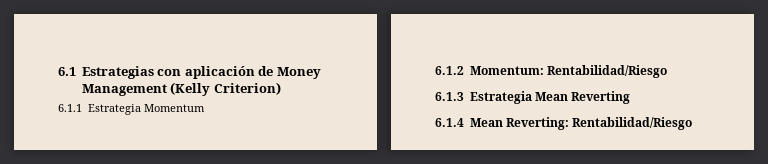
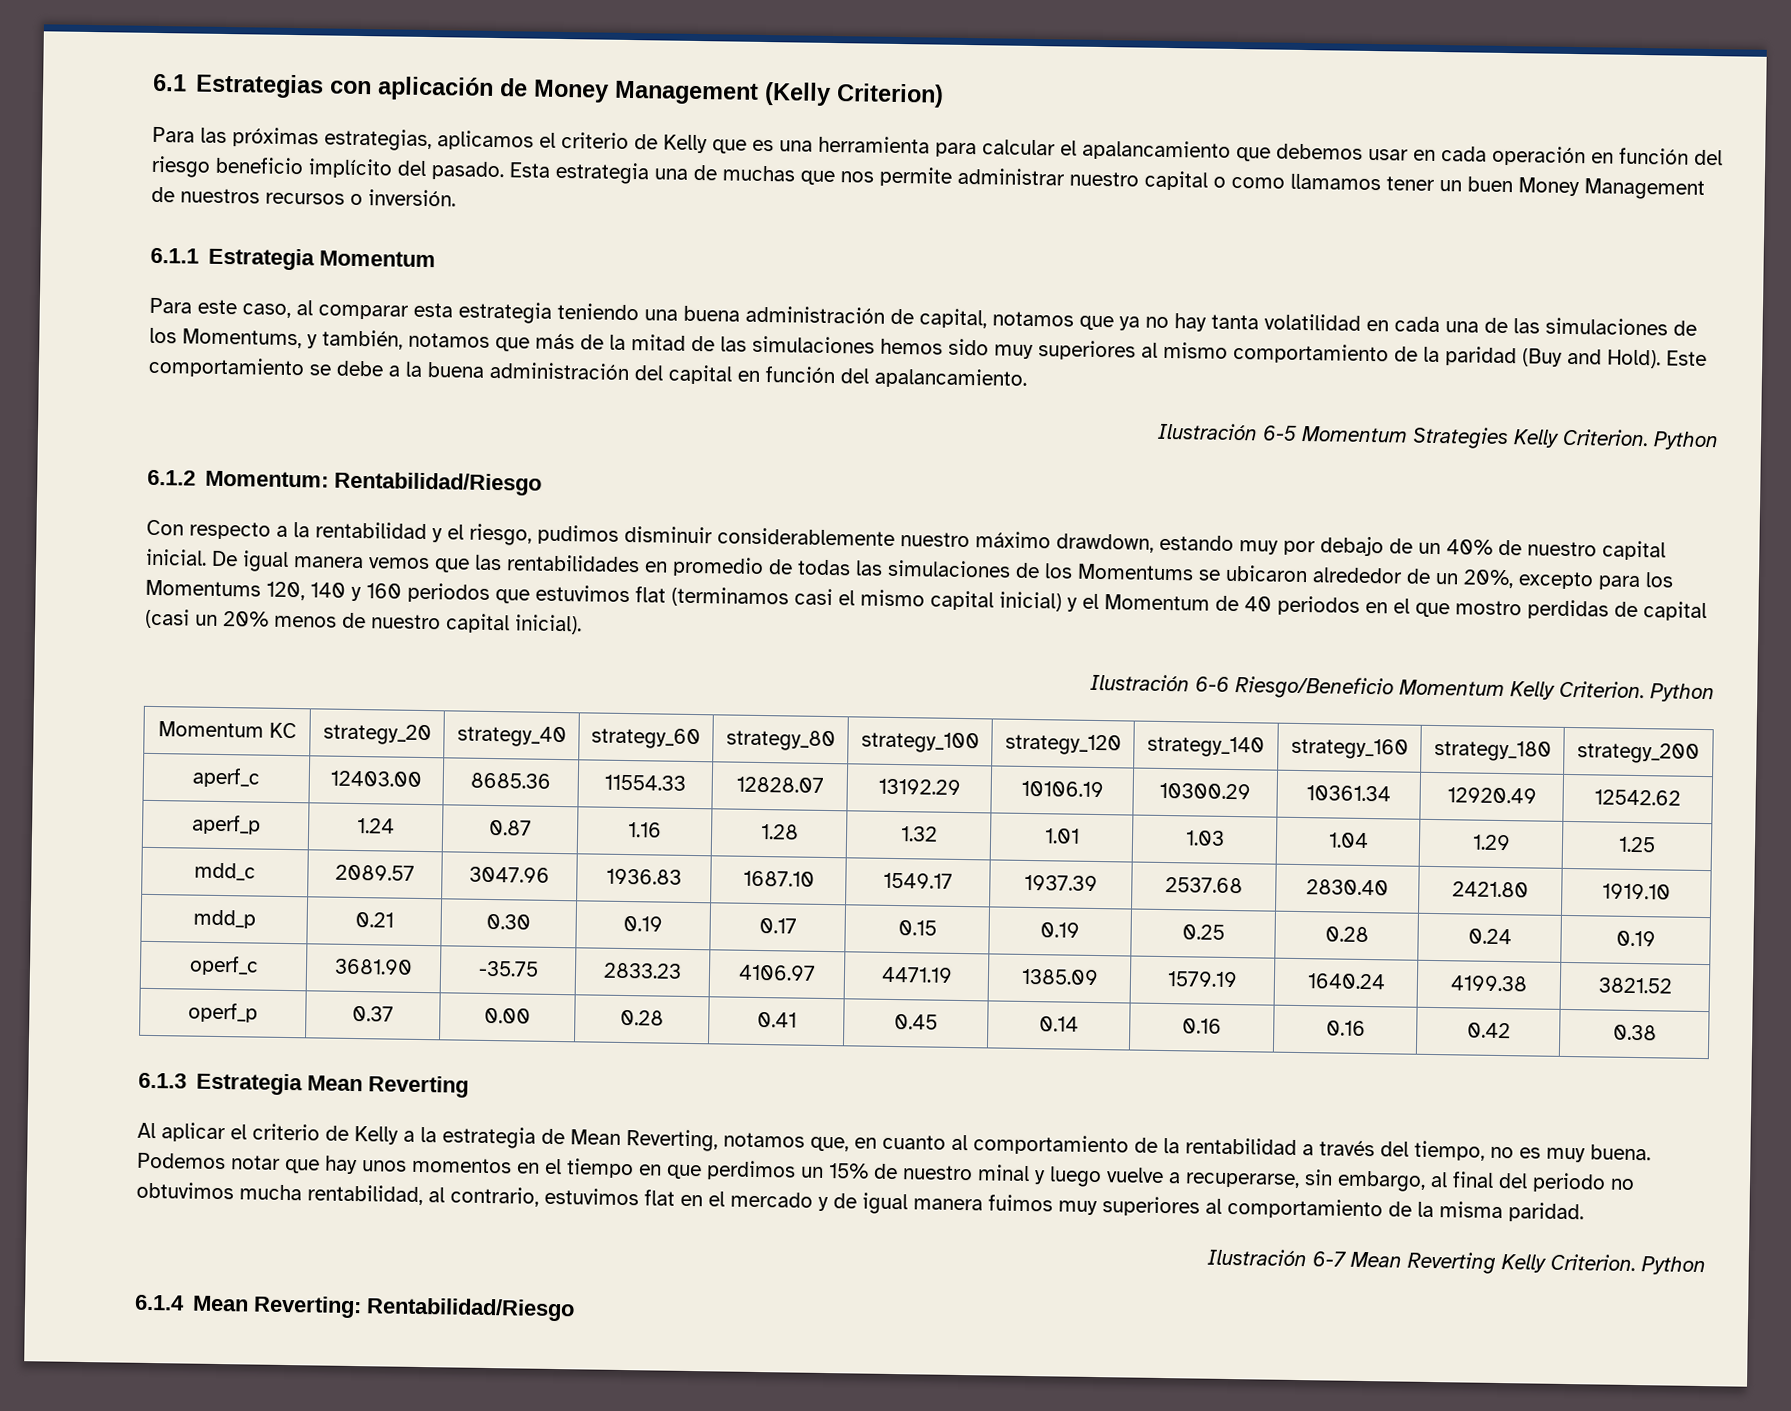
[58,104,205,115] [435,65,667,78] [435,91,630,104] 6.1.1 Estrategia Momentum // 6.1.2 Momentum: Rentabilidad/Riesgo // 6.1.3 Estrategia Mean Reverting -> [152,126,1723,167] [151,155,1705,200] [151,186,456,207] [150,247,437,271] [149,297,1697,336] [149,327,1707,369] [148,356,1027,389] [1157,422,1719,451] [147,469,543,496] [146,519,1666,561] [146,548,1674,591] [145,579,1707,622] [145,608,582,635] [1090,673,1715,703] [157,721,297,739] [322,723,432,746] [456,725,567,748] [591,727,701,750] [725,729,836,752] [860,731,980,754] [1004,733,1122,756] [1147,735,1265,758] [1290,737,1409,760] [1433,739,1552,762] [1577,742,1701,764] [192,767,260,788] [330,770,422,787] [470,772,551,789] [604,774,686,791] [735,776,824,793] [877,778,961,795] [1020,780,1104,798] [1159,782,1251,800] [1306,785,1391,802] [1446,787,1537,804] [1594,789,1682,806] [191,814,261,835] [357,818,395,834] [489,819,532,836] [628,822,662,838] [760,824,799,840] [899,826,938,842] [1043,828,1080,844] [1184,830,1225,846] [1327,832,1369,849] [1471,834,1511,851] [1618,836,1657,853] [194,862,256,881] [335,864,415,881] [469,866,550,883] [606,868,682,885] [742,870,815,887] [883,872,953,889] [1024,874,1098,892] [1165,877,1243,894] [1306,879,1389,896] [1452,881,1529,898] [1602,883,1672,900] [192,909,256,929] [354,912,394,928] [486,913,531,930] [623,915,663,932] [758,917,797,934] [897,920,937,936] [1040,922,1080,938] [1181,924,1225,940] [1324,926,1369,943] [1467,928,1512,945] [1615,930,1656,947] [188,955,259,976] [334,958,413,975] [477,960,539,977] [603,962,682,979] [738,964,816,981] [880,966,953,983] [1020,968,1099,986] [1167,971,1238,988] [1306,973,1386,990] [1450,975,1528,992] [1597,977,1673,994] [188,1002,258,1023] [352,1005,394,1022] [484,1007,531,1024] [620,1009,664,1026] [756,1011,797,1028] [894,1014,938,1030] [1039,1016,1079,1032] [1182,1018,1222,1034] [1325,1020,1366,1037] [1466,1022,1511,1039] [1612,1024,1657,1041] [138,1072,470,1098] [137,1122,1651,1163] [137,1152,1635,1193] [136,1181,1584,1223] [1207,1248,1706,1276] Para las próximas estrategias, aplicamos el criterio de Kelly que es una herramienta para calcular el apalancamiento que debemos usar en cada operación en función del riesgo beneficio implícito del pasado. Esta estrategia una de muchas que nos permite administrar nuestro capital o como llamamos tener un buen Money Management de nuestros recursos o inversión. // 6.1.1 Estrategia Momentum // Para este caso, al comparar esta estrategia teniendo una buena administración de capital, notamos que ya no hay tanta volatilidad en cada una de las simulaciones de los Momentums, y también, notamos que más de la mitad de las simulaciones hemos sido muy superiores al mismo comportamiento de la paridad (Buy and Hold). Este comportamiento se debe a la buena administración del capital en función del apalancamiento. // Ilustración 6-5 Momentum Strategies Kelly Criterion. Python // 6.1.2 Momentum: Rentabilidad/Riesgo // Con respecto a la rentabilidad y el riesgo, pudimos disminuir considerablemente nuestro máximo drawdown, estando muy por debajo de un 40% de nuestro capital inicial. De igual manera vemos que las rentabilidades en promedio de todas las simulaciones de los Momentums se ubicaron alrededor de un 20%, excepto para los Momentums 120, 140 y 160 periodos que estuvimos flat (terminamos casi el mismo capital inicial) y el Momentum de 40 periodos en el que mostro perdidas de capital (casi un 20% menos de nuestro capital inicial). // Ilustración 6-6 Riesgo/Beneficio Momentum Kelly Criterion. Python // Momentum KC | strategy_20 | strategy_40 | strategy_60 | strategy_80 | strategy_100 | strategy_120 | strategy_140 | strategy_160 | strategy_180 | strategy_200 // aperf_c | 12403.00 | 8685.36 | 11554.33 | 12828.07 | 13192.29 | 10106.19 | 10300.29 | 10361.34 | 12920.49 | 12542.62 // aperf_p | 1.24 | 0.87 | 1.16 | 1.28 | 1.32 | 1.01 | 1.03 | 1.04 | 1.29 | 1.25 // mdd_c | 2089.57 | 3047.96 | 1936.83 | 1687.10 | 1549.17 | 1937.39 | 2537.68 | 2830.40 | 2421.80 | 1919.10 // mdd_p | 0.21 | 0.30 | 0.19 | 0.17 | 0.15 | 0.19 | 0.25 | 0.28 | 0.24 | 0.19 // operf_c | 3681.90 | -35.75 | 2833.23 | 4106.97 | 4471.19 | 1385.09 | 1579.19 | 1640.24 | 4199.38 | 3821.52 // operf_p | 0.37 | 0.00 | 0.28 | 0.41 | 0.45 | 0.14 | 0.16 | 0.16 | 0.42 | 0.38 // 6.1.3 Estrategia Mean Reverting // Al aplicar el criterio de Kelly a la estrategia de Mean Reverting, notamos que, en cuanto al comportamiento de la rentabilidad a través del tiempo, no es muy buena. Podemos notar que hay unos momentos en el tiempo en que perdimos un 15% de nuestro minal y luego vuelve a recuperarse, sin embargo, al final del periodo no obtuvimos mucha rentabilidad, al contrario, estuvimos flat en el mercado y de igual manera fuimos muy superiores al comportamiento de la misma paridad. // Ilustración 6-7 Mean Reverting Kelly Criterion. Python

